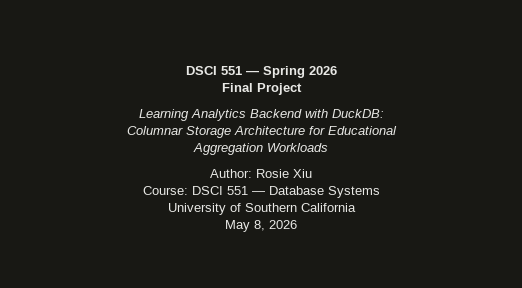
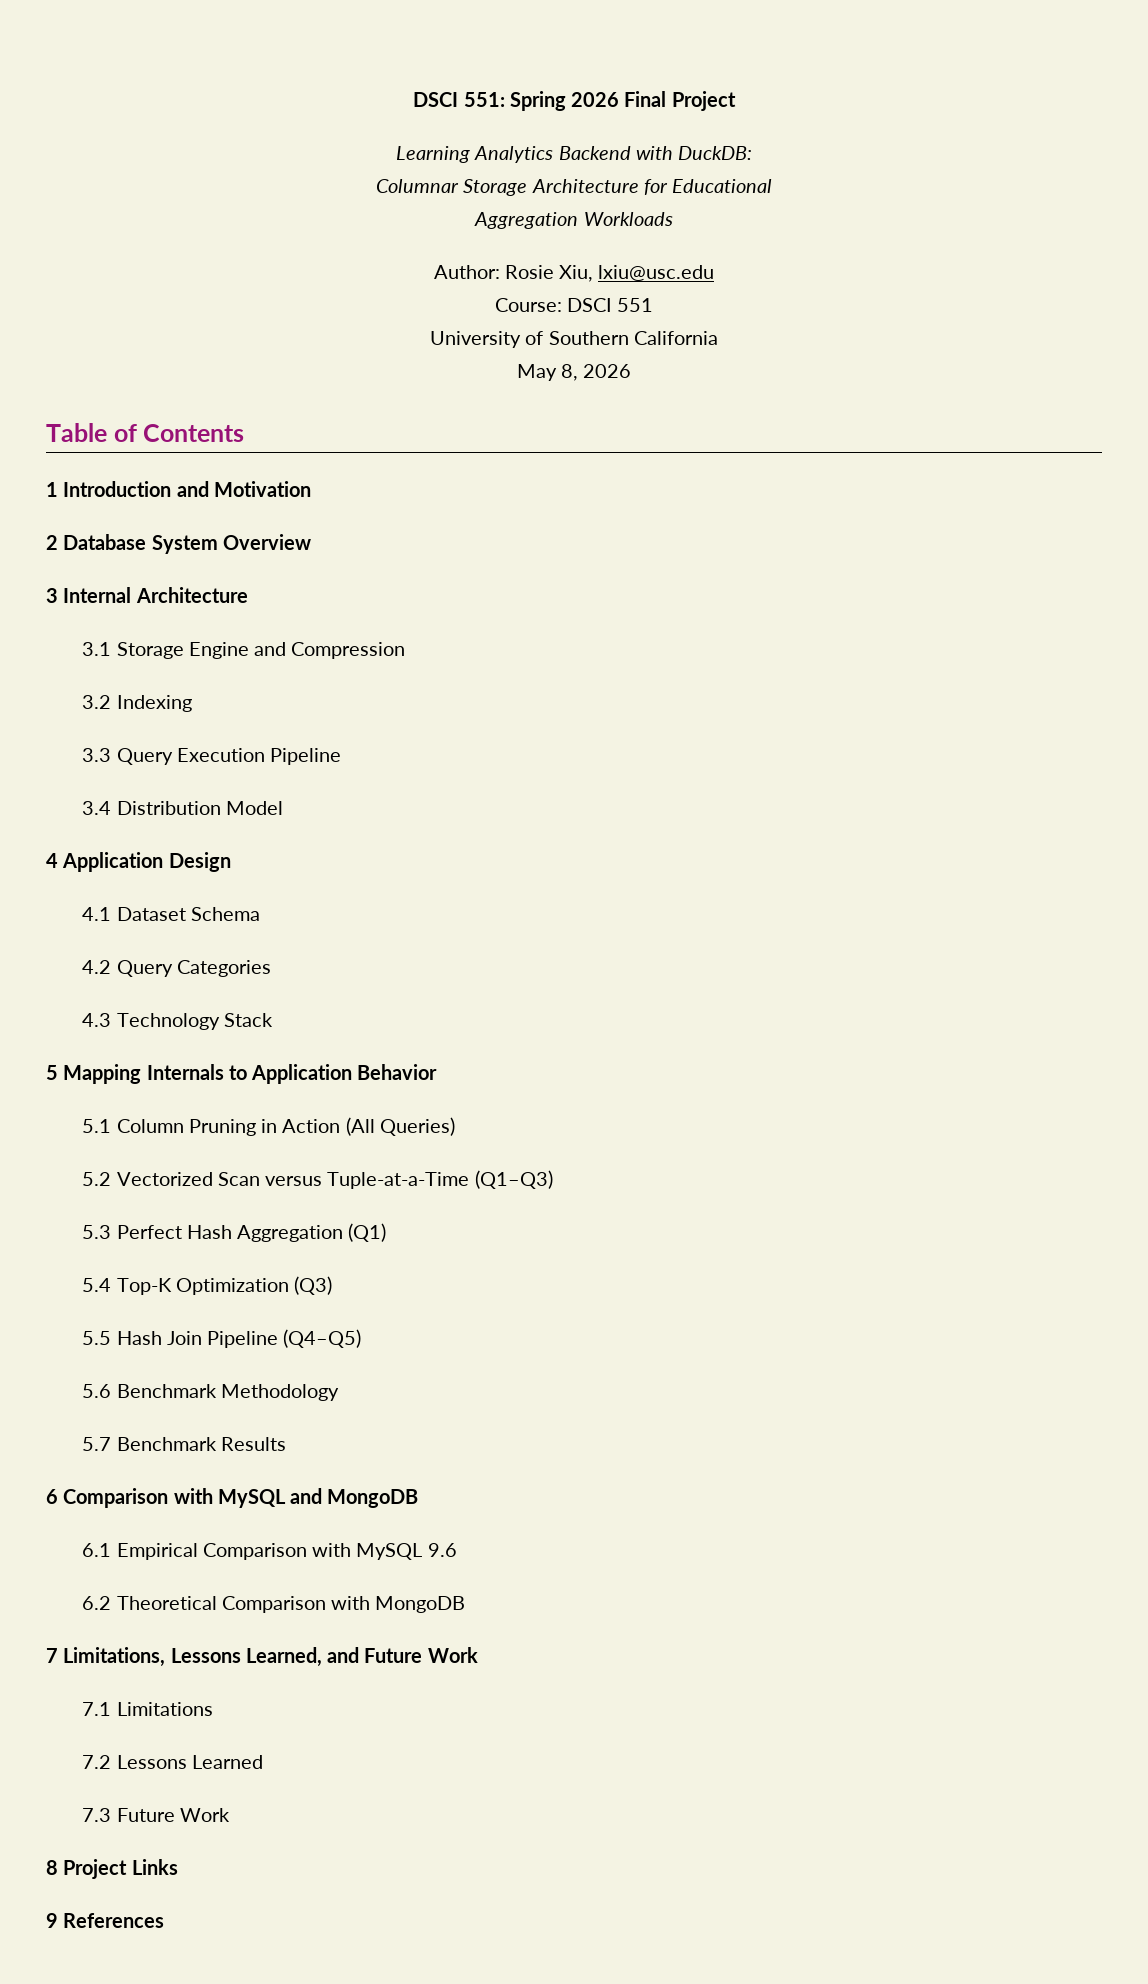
[185,66,259,75] DSCI 551 — -> [413,92,505,107] DSCI 551:
(337, 70) // -> (620, 99) none
[293,169,312,178] Xiu -> [559,265,715,282] Xiu, lxiu@usc.edu
[251,186,380,198] — Database Systems -> (654, 305) none
(297, 224) none -> [46,423,245,442] [46,481,311,497] [46,534,311,554] [46,587,248,603] [82,642,406,659] [82,695,192,712] [82,748,342,765] [82,801,283,815] [46,852,231,872] [82,907,260,921] [82,960,271,977] [82,1013,273,1030] [46,1064,438,1084] [82,1117,455,1136] [82,1170,553,1189] [82,1223,387,1242] [82,1276,333,1295] [82,1329,362,1348] [82,1384,339,1401] [82,1437,286,1451] [46,1488,419,1508] [82,1543,457,1560] [82,1596,466,1613] [46,1647,478,1667] [82,1702,213,1716] [82,1755,263,1769] [82,1808,230,1822] [46,1859,178,1879] [46,1913,165,1928] // Table of Contents // 1 Introduction and Motivation // 2 Database System Overview // 3 Internal Architecture // 3.1 Storage Engine and Compression // 3.2 Indexing // 3.3 Query Execution Pipeline // 3.4 Distribution Model // 4 Application Design // 4.1 Dataset Schema // 4.2 Query Categories // 4.3 Technology Stack // 5 Mapping Internals to Application Behavior // 5.1 Column Pruning in Action (All Queries) // 5.2 Vectorized Scan versus Tuple-at-a-Time (Q1–Q3) // 5.3 Perfect Hash Aggregation (Q1) // 5.4 Top-K Optimization (Q3) // 5.5 Hash Join Pipeline (Q4–Q5) // 5.6 Benchmark Methodology // 5.7 Benchmark Results // 6 Comparison with MySQL and MongoDB // 6.1 Empirical Comparison with MySQL 9.6 // 6.2 Theoretical Comparison with MongoDB // 7 Limitations, Lessons Learned, and Future Work // 7.1 Limitations // 7.2 Lessons Learned // 7.3 Future Work // 8 Project Links // 9 References

